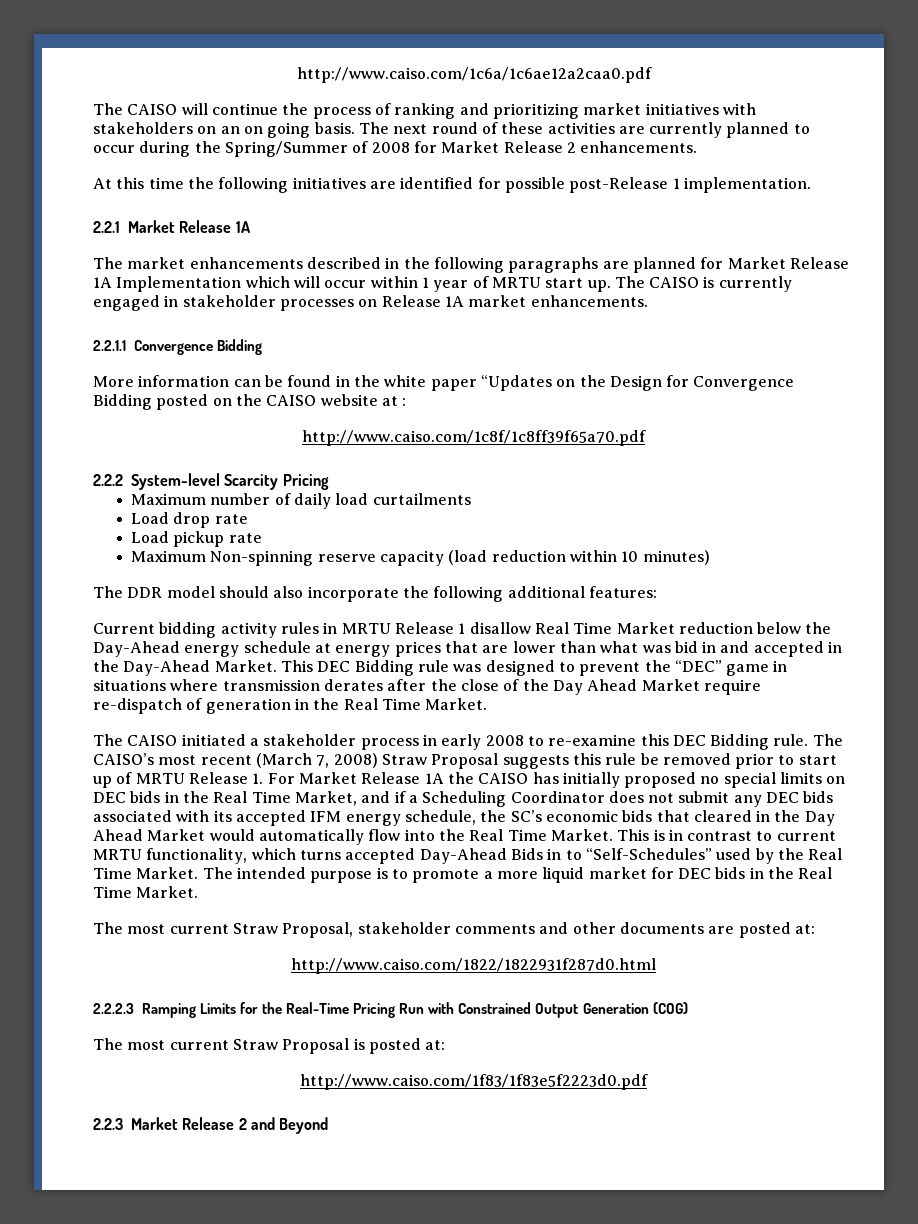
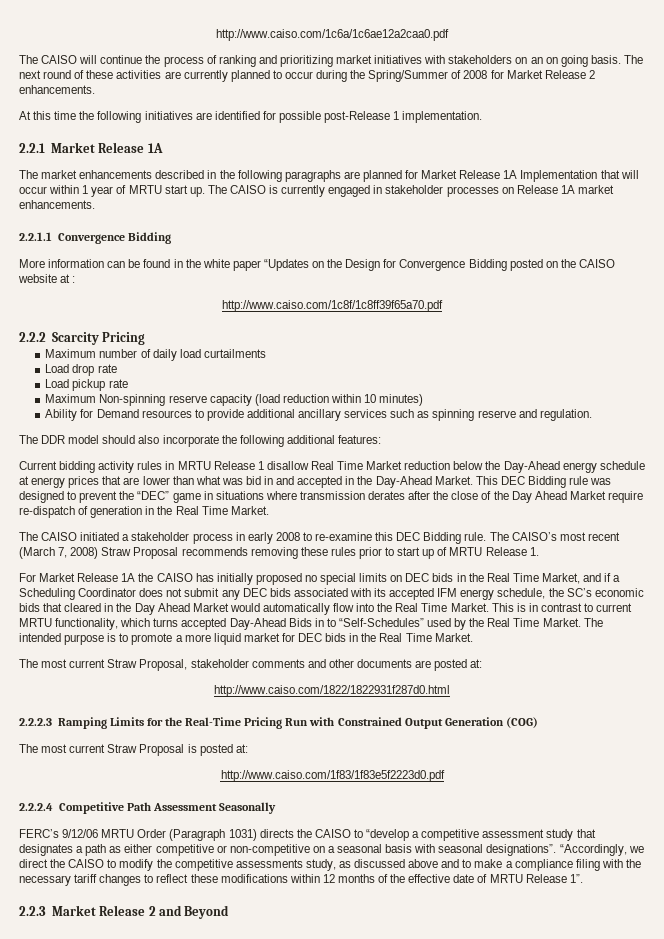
[245,276,290,288] which -> [600,170,620,179] that
[131,473,220,490] System-level -> (46, 337) none
(710, 557) none -> [45,409,592,421] // Ability for Demand resources to provide additional ancillary services such as spinning reserve and regulation.
[502,753,731,769] suggests this rule be removed -> [181,547,356,559] recommends removing these rules
(264, 778) none -> (539, 551) //
(649, 1082) none -> [19,802,277,814] [19,829,596,841] [19,844,644,856] [19,859,641,871] [19,874,583,886] // 2.2.2.4 Competitive Path Assessment Seasonally // FERC’s 9/12/06 MRTU Order (Paragraph 1031) directs the CAISO to “develop a competitive assessment study that designates a path as either competitive or non-competitive on a seasonal basis with seasonal designations”. “Accordingly, we direct the CAISO to modify the competitive assessments study, as discussed above and to make a compliance filing with the necessary tariff changes to reflect these modifications within 12 months of the effective date of MRTU Release 1”.

